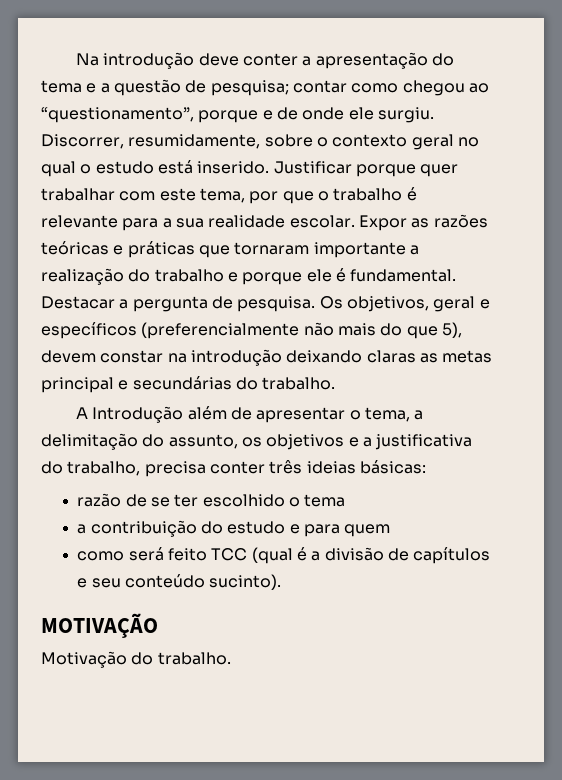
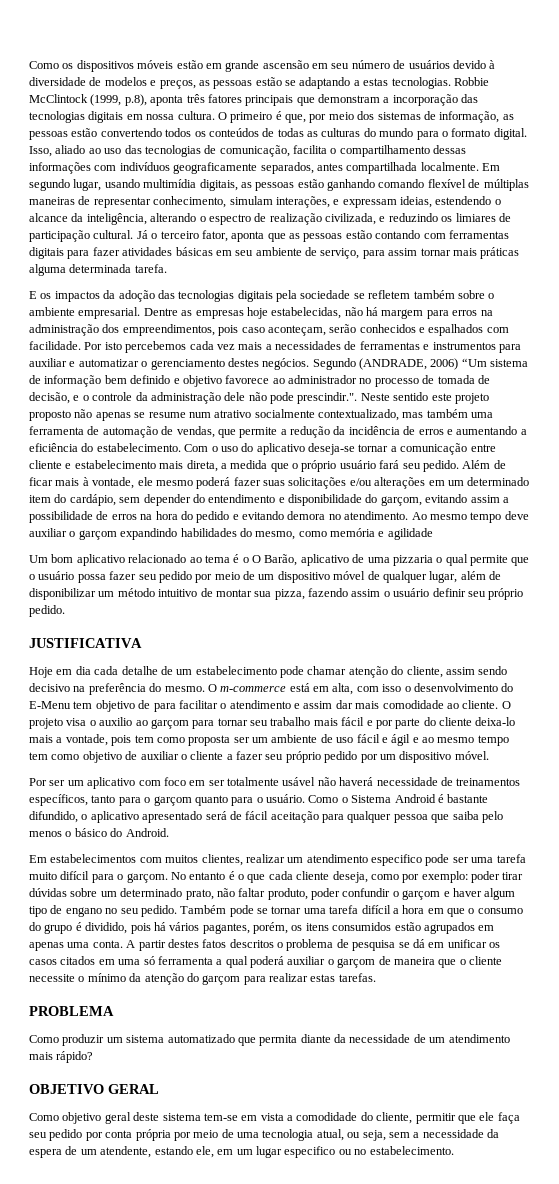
[76,52,455,69] [41,79,489,96] [41,107,434,123] [41,134,479,150] [41,160,459,177] [41,187,417,204] [41,214,488,231] [41,241,419,258] [41,268,457,285] [41,296,490,312] [41,322,462,339] [41,349,493,366] [41,376,336,393] [76,406,424,423] [41,433,473,450] [41,460,426,477] [77,493,346,507] [77,520,391,537] [77,547,491,564] [77,574,282,590] [41,613,158,638] [41,651,231,668] Na introdução deve conter a apresentação do tema e a questão de pesquisa; contar como chegou ao “questionamento”, porque e de onde ele surgiu. Discorrer, resumidamente, sobre o contexto geral no qual o estudo está inserido. Justificar porque quer trabalhar com este tema, por que o trabalho é relevante para a sua realidade escolar. Expor as razões teóricas e práticas que tornaram importante a realização do trabalho e porque ele é fundamental. Destacar a pergunta de pesquisa. Os objetivos, geral e específicos (preferencialmente não mais do que 5), devem constar na introdução deixando claras as metas principal e secundárias do trabalho. // A Introdução além de apresentar o tema, a delimitação do assunto, os objetivos e a justificativa do trabalho, precisa conter três ideias básicas: // razão de se ter escolhido o tema // a contribuição do estudo e para quem // como será feito TCC (qual é a divisão de capítulos e seu conteúdo sucinto). // MOTIVAÇÃO // Motivação do trabalho. -> [29,60,496,72] [29,77,489,89] [29,94,479,106] [29,111,514,123] [29,128,527,140] [29,145,467,157] [29,162,500,174] [29,179,529,191] [29,196,501,208] [29,213,511,225] [29,230,509,242] [29,247,520,259] [29,264,167,276] [29,290,495,302] [29,307,493,319] [29,324,509,336] [29,341,521,353] [29,358,529,370] [29,375,490,387] [29,392,489,404] [29,409,494,421] [29,426,527,438] [29,443,496,455] [29,460,506,472] [29,477,530,489] [29,494,509,506] [29,511,529,523] [29,528,433,540] [29,554,530,566] [29,571,501,583] [29,588,524,600] [29,605,65,617] [29,638,142,648] [29,666,508,678] [29,683,514,695] [29,700,511,712] [29,717,516,729] [29,734,509,746] [29,751,489,763] [29,777,521,789] [29,794,489,806] [29,811,503,823] [29,828,169,837] [29,854,526,866] [29,871,524,883] [29,888,516,900] [29,905,523,917] [29,922,495,934] [29,939,500,951] [29,956,502,968] [29,973,376,985] [29,1006,114,1016] [29,1034,510,1046] [29,1051,94,1063] [29,1084,159,1094] [29,1112,520,1124] [29,1129,499,1141] [29,1146,454,1158] Como os dispositivos móveis estão em grande ascensão em seu número de usuários devido à diversidade de modelos e preços, as pessoas estão se adaptando a estas tecnologias. Robbie McClintock (1999, p.8), aponta três fatores principais que demonstram a incorporação das tecnologias digitais em nossa cultura. O primeiro é que, por meio dos sistemas de informação, as pessoas estão convertendo todos os conteúdos de todas as culturas do mundo para o formato digital. Isso, aliado ao uso das tecnologias de comunicação, facilita o compartilhamento dessas informações com indivíduos geograficamente separados, antes compartilhada localmente. Em segundo lugar, usando multimídia digitais, as pessoas estão ganhando comando flexível de múltiplas maneiras de representar conhecimento, simulam interações, e expressam ideias, estendendo o alcance da inteligência, alterando o espectro de realização civilizada, e reduzindo os limiares de participação cultural. Já o terceiro fator, aponta que as pessoas estão contando com ferramentas digitais para fazer atividades básicas em seu ambiente de serviço, para assim tornar mais práticas alguma determinada tarefa. // E os impactos da adoção das tecnologias digitais pela sociedade se refletem também sobre o ambiente empresarial. Dentre as empresas hoje estabelecidas, não há margem para erros na administração dos empreendimentos, pois caso aconteçam, serão conhecidos e espalhados com facilidade. Por isto percebemos cada vez mais a necessidades de ferramentas e instrumentos para auxiliar e automatizar o gerenciamento destes negócios. Segundo (ANDRADE, 2006) “Um sistema de informação bem definido e objetivo favorece ao administrador no processo de tomada de decisão, e o controle da administração dele não pode prescindir.". Neste sentido este projeto proposto não apenas se resume num atrativo socialmente contextualizado, mas também uma ferramenta de automação de vendas, que permite a redução da incidência de erros e aumentando a eficiência do estabelecimento. Com o uso do aplicativo deseja-se tornar a comunicação entre cliente e estabelecimento mais direta, a medida que o próprio usuário fará seu pedido. Além de ficar mais à vontade, ele mesmo poderá fazer suas solicitações e/ou alterações em um determinado item do cardápio, sem depender do entendimento e disponibilidade do garçom, evitando assim a possibilidade de erros na hora do pedido e evitando demora no atendimento. Ao mesmo tempo deve auxiliar o garçom expandindo habilidades do mesmo, como memória e agilidade // Um bom aplicativo relacionado ao tema é o O Barão, aplicativo de uma pizzaria o qual permite que o usuário possa fazer seu pedido por meio de um dispositivo móvel de qualquer lugar, além de disponibilizar um método intuitivo de montar sua pizza, fazendo assim o usuário definir seu próprio pedido. // JUSTIFICATIVA // Hoje em dia cada detalhe de um estabelecimento pode chamar atenção do cliente, assim sendo decisivo na preferência do mesmo. O m-commerce está em alta, com isso o desenvolvimento do E-Menu tem objetivo de para facilitar o atendimento e assim dar mais comodidade ao cliente. O projeto visa o auxilio ao garçom para tornar seu trabalho mais fácil e por parte do cliente deixa-lo mais a vontade, pois tem como proposta ser um ambiente de uso fácil e ágil e ao mesmo tempo tem como objetivo de auxiliar o cliente a fazer seu próprio pedido por um dispositivo móvel. // Por ser um aplicativo com foco em ser totalmente usável não haverá necessidade de treinamentos específicos, tanto para o garçom quanto para o usuário. Como o Sistema Android é bastante difundido, o aplicativo apresentado será de fácil aceitação para qualquer pessoa que saiba pelo menos o básico do Android. // Em estabelecimentos com muitos clientes, realizar um atendimento especifico pode ser uma tarefa muito difícil para o garçom. No entanto é o que cada cliente deseja, como por exemplo: poder tirar dúvidas sobre um determinado prato, não faltar produto, poder confundir o garçom e haver algum tipo de engano no seu pedido. Também pode se tornar uma tarefa difícil a hora em que o consumo do grupo é dividido, pois há vários pagantes, porém, os itens consumidos estão agrupados em apenas uma conta. A partir destes fatos descritos o problema de pesquisa se dá em unificar os casos citados em uma só ferramenta a qual poderá auxiliar o garçom de maneira que o cliente necessite o mínimo da atenção do garçom para realizar estas tarefas. // PROBLEMA // Como produzir um sistema automatizado que permita diante da necessidade de um atendimento mais rápido? // OBJETIVO GERAL // Como objetivo geral deste sistema tem-se em vista a comodidade do cliente, permitir que ele faça seu pedido por conta própria por meio de uma tecnologia atual, ou seja, sem a necessidade da espera de um atendente, estando ele, em um lugar especifico ou no estabelecimento.

